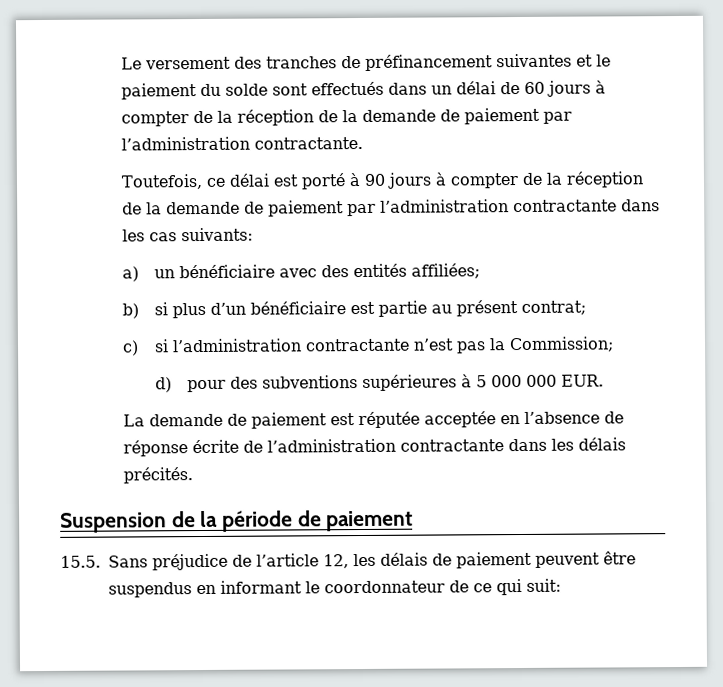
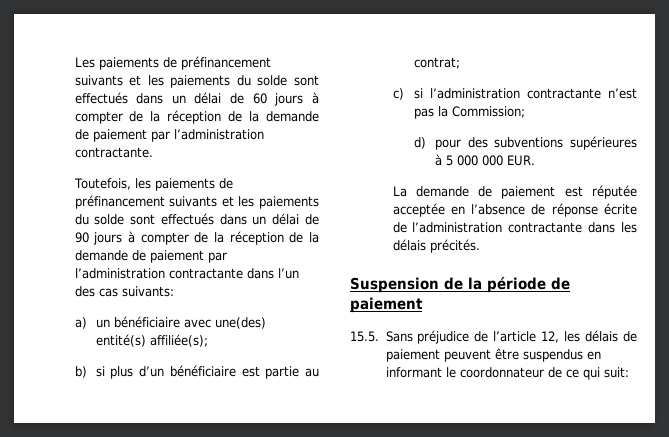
[120,53,611,71] [120,83,197,100] Le versement des tranches de préfinancement suivantes et le paiement -> [74,56,271,70] [74,75,231,88] Les paiements de préfinancement suivants et les paiements
[205,173,361,190] ce délai est porté à -> [135,178,234,191] [74,195,319,209] [74,213,319,225] les paiements de préfinancement suivants et les paiements du solde sont effectués dans un délai de
[121,229,145,242] les -> [277,268,299,279] [74,286,95,297] l’un des
[320,263,480,279] des entités affiliées; -> [214,317,266,329] [95,334,208,347] une(des) entité(s) affiliée(s);
[455,300,518,317] présent -> (319, 372) none

